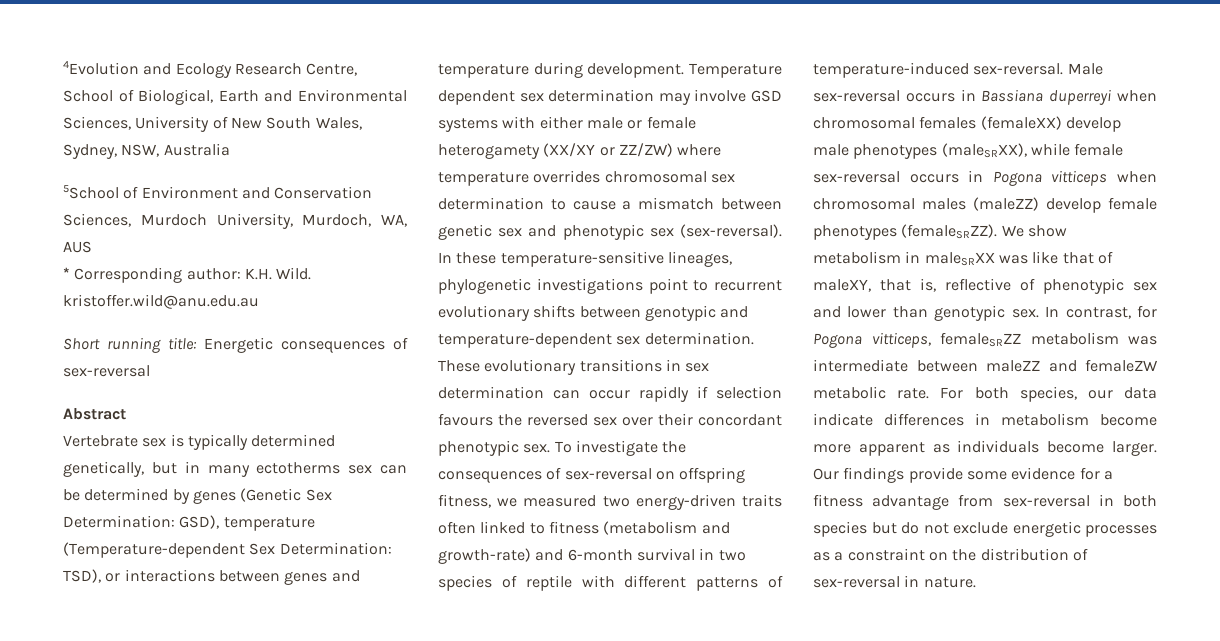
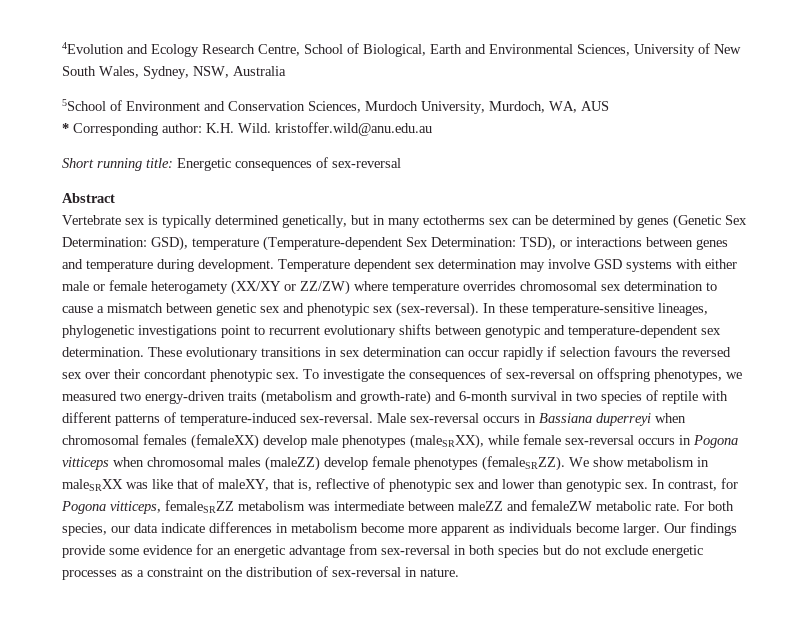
[438,494,491,508] fitness, -> [654,369,722,382] phenotypes,
[438,521,599,534] often linked to fitness -> (257, 396) none
[1103,471,1113,480] [813,494,863,507] a fitness -> [217,545,285,558] an energetic

